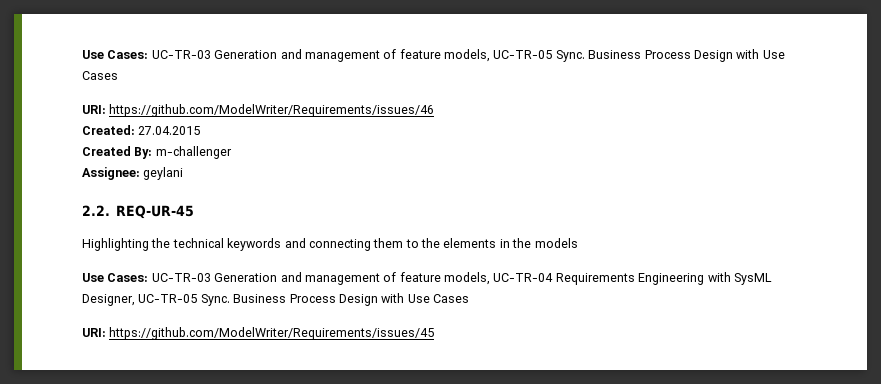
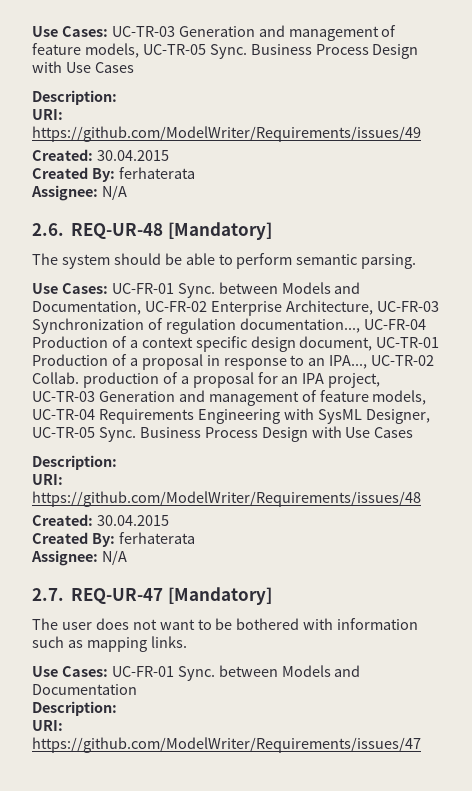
[82,104,435,117] [82,125,201,135] [82,146,232,159] [82,167,184,180] [82,205,195,219] [82,238,578,251] [82,273,149,282] // URI: https://github.com/ModelWriter/Requirements/issues/46 // Created: 27.04.2015 // Created By: m-challenger // Assignee: geylani // 2.2. REQ-UR-45 // Highlighting the technical keywords and connecting them to the elements in the models // Use Cases: -> [32,90,117,105] [32,109,63,120] [32,126,421,142] [32,149,169,161] [32,167,195,182] [31,185,127,201] [32,222,272,240] [32,253,417,269] [32,282,361,298] [32,300,439,316] [32,318,426,334] [32,336,440,352] [32,354,435,370] [32,372,381,388] // Description: // URI: https://github.com/ModelWriter/Requirements/issues/49 // Created: 30.04.2015 // Created By: ferhaterata // Assignee: N/A // 2.6. REQ-UR-48 [Mandatory] // The system should be able to perform semantic parsing. // Use Cases: UC-FR-01 Sync. between Models and Documentation, UC-FR-02 Enterprise Architecture, UC-FR-03 Synchronization of regulation documentation..., UC-FR-04 Production of a context specific design document, UC-TR-01 Production of a proposal in response to an IPA..., UC-TR-02 Collab. production of a proposal for an IPA project,
[82,327,435,340] // URI: https://github.com/ModelWriter/Requirements/issues/45 -> [32,455,117,470] [32,474,63,485] [32,491,421,507] [32,514,169,526] [32,532,195,547] [31,550,127,566] [32,587,272,605] [32,618,419,630] [32,636,187,652] [32,665,361,681] [32,684,137,695] [32,701,117,716] [32,720,63,731] [32,737,421,753] // Description: // URI: https://github.com/ModelWriter/Requirements/issues/48 // Created: 30.04.2015 // Created By: ferhaterata // Assignee: N/A // 2.7. REQ-UR-47 [Mandatory] // The user does not want to be bothered with information such as mapping links. // Use Cases: UC-FR-01 Sync. between Models and Documentation // Description: // URI: https://github.com/ModelWriter/Requirements/issues/47

